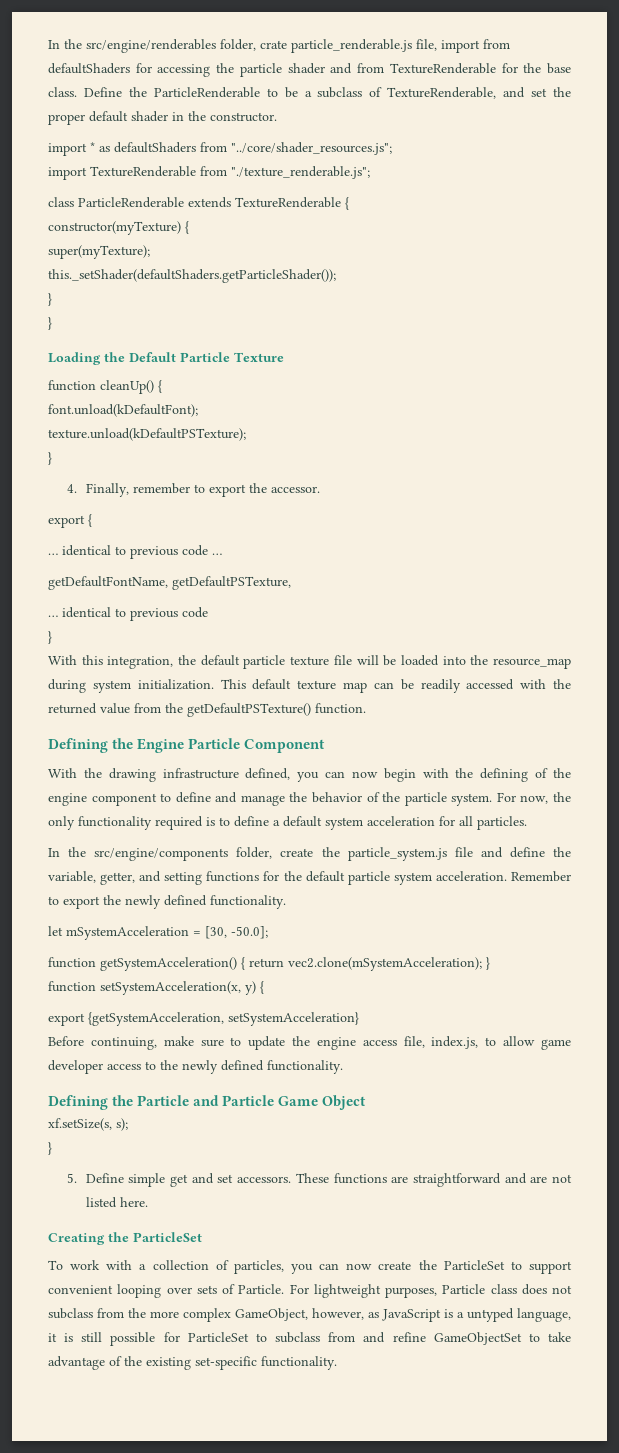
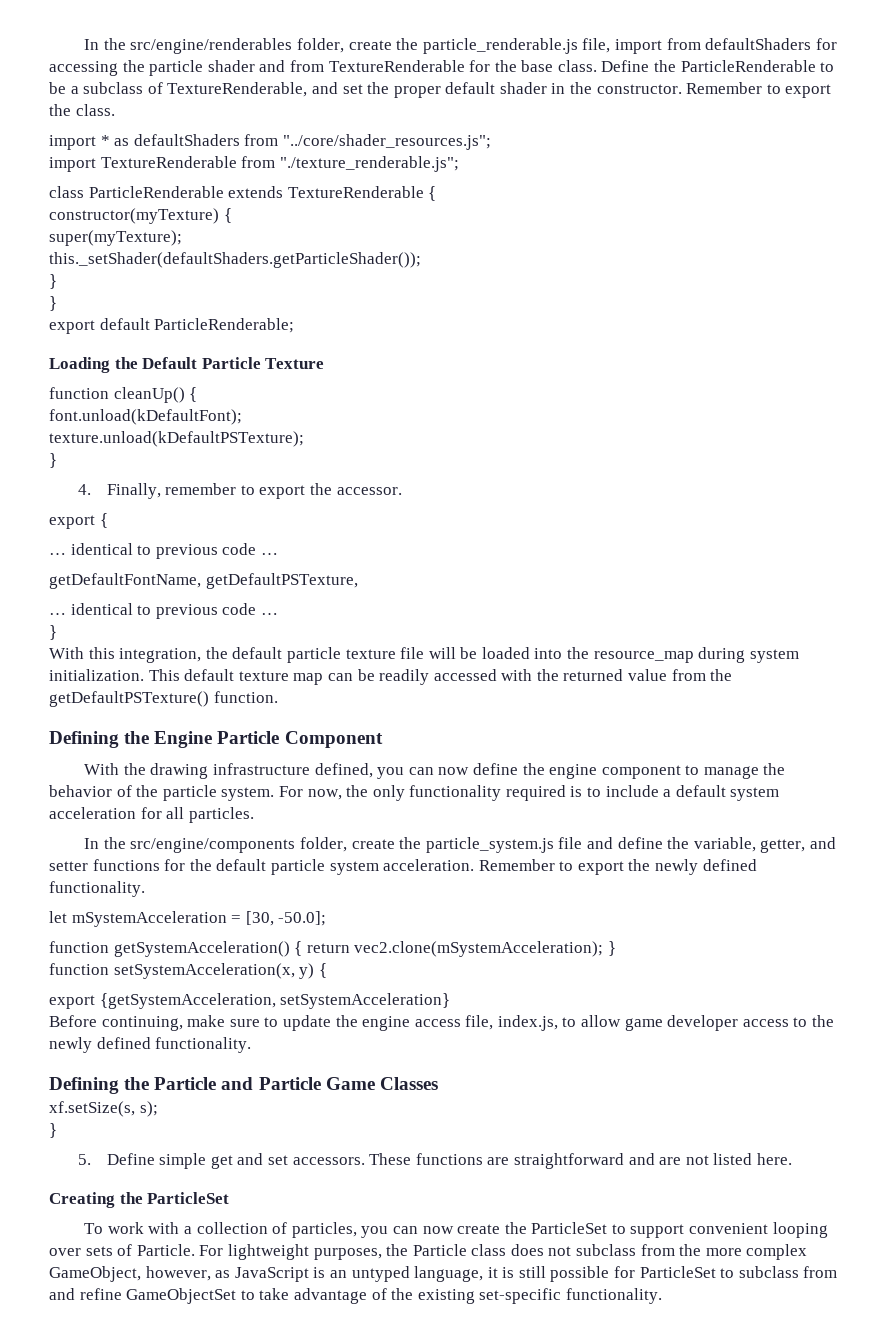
[260,40,287,49] crate -> [348,38,419,50] create the
(277, 117) none -> [686,82,832,98] [49,104,115,116] Remember to export the class.
(52, 323) none -> [49,318,295,334] // export default ParticleRenderable;
(208, 612) none -> [260,613,278,615] …
[383,768,549,782] begin with the defining of -> [472,763,518,775] define
[175,792,238,803] define and -> (700, 770) none
[234,816,269,827] define -> [605,785,659,797] include
[164,872,203,885] setting -> [49,861,88,871] setter
[322,1095,367,1110] Object -> [379,1077,438,1090] Classes
(437, 1292) none -> [386,1244,409,1256] the
[457,1312,464,1318] a -> [329,1270,347,1278] an

